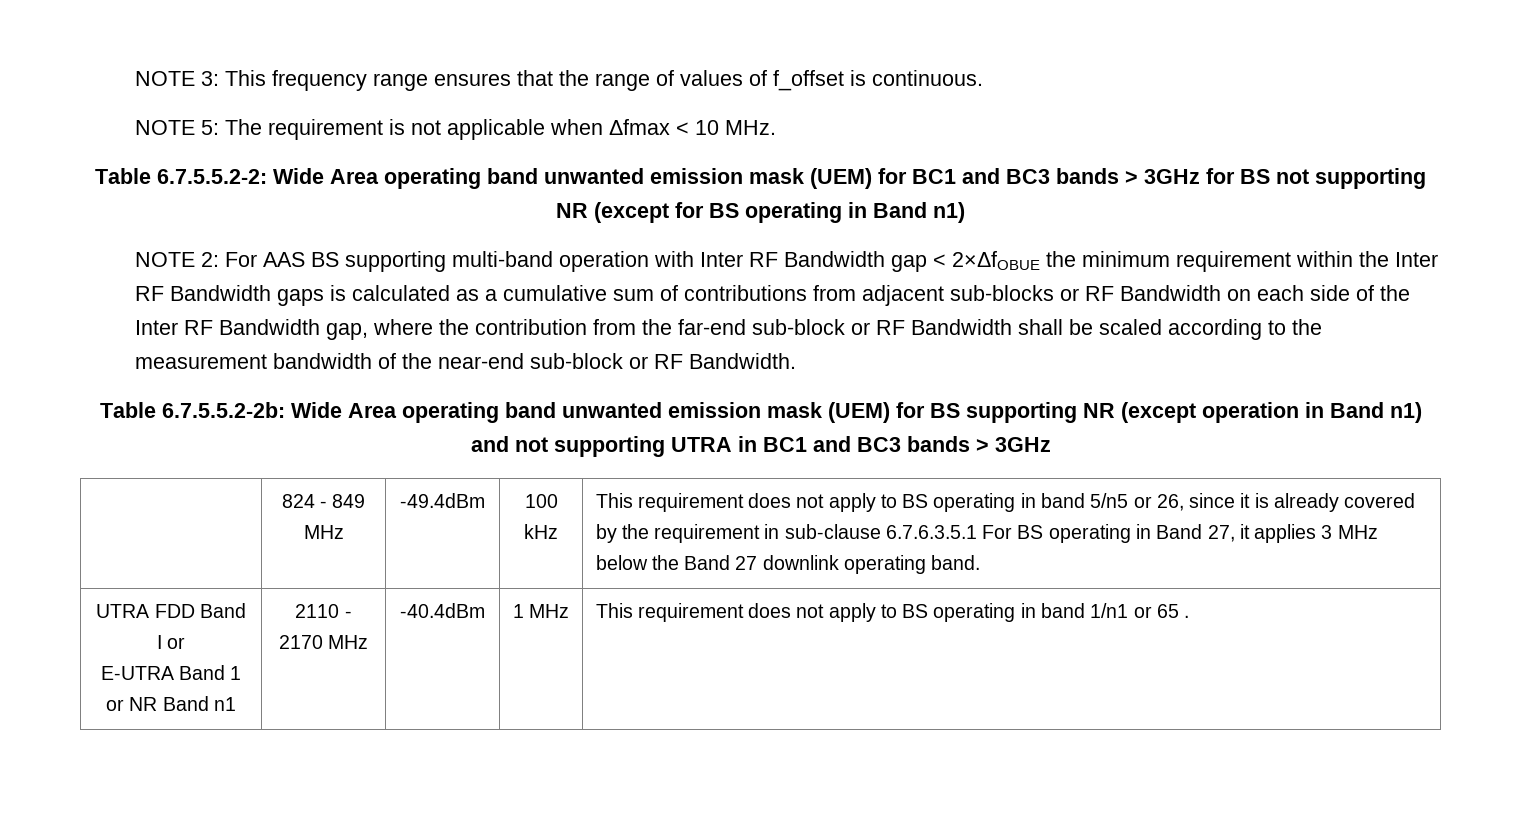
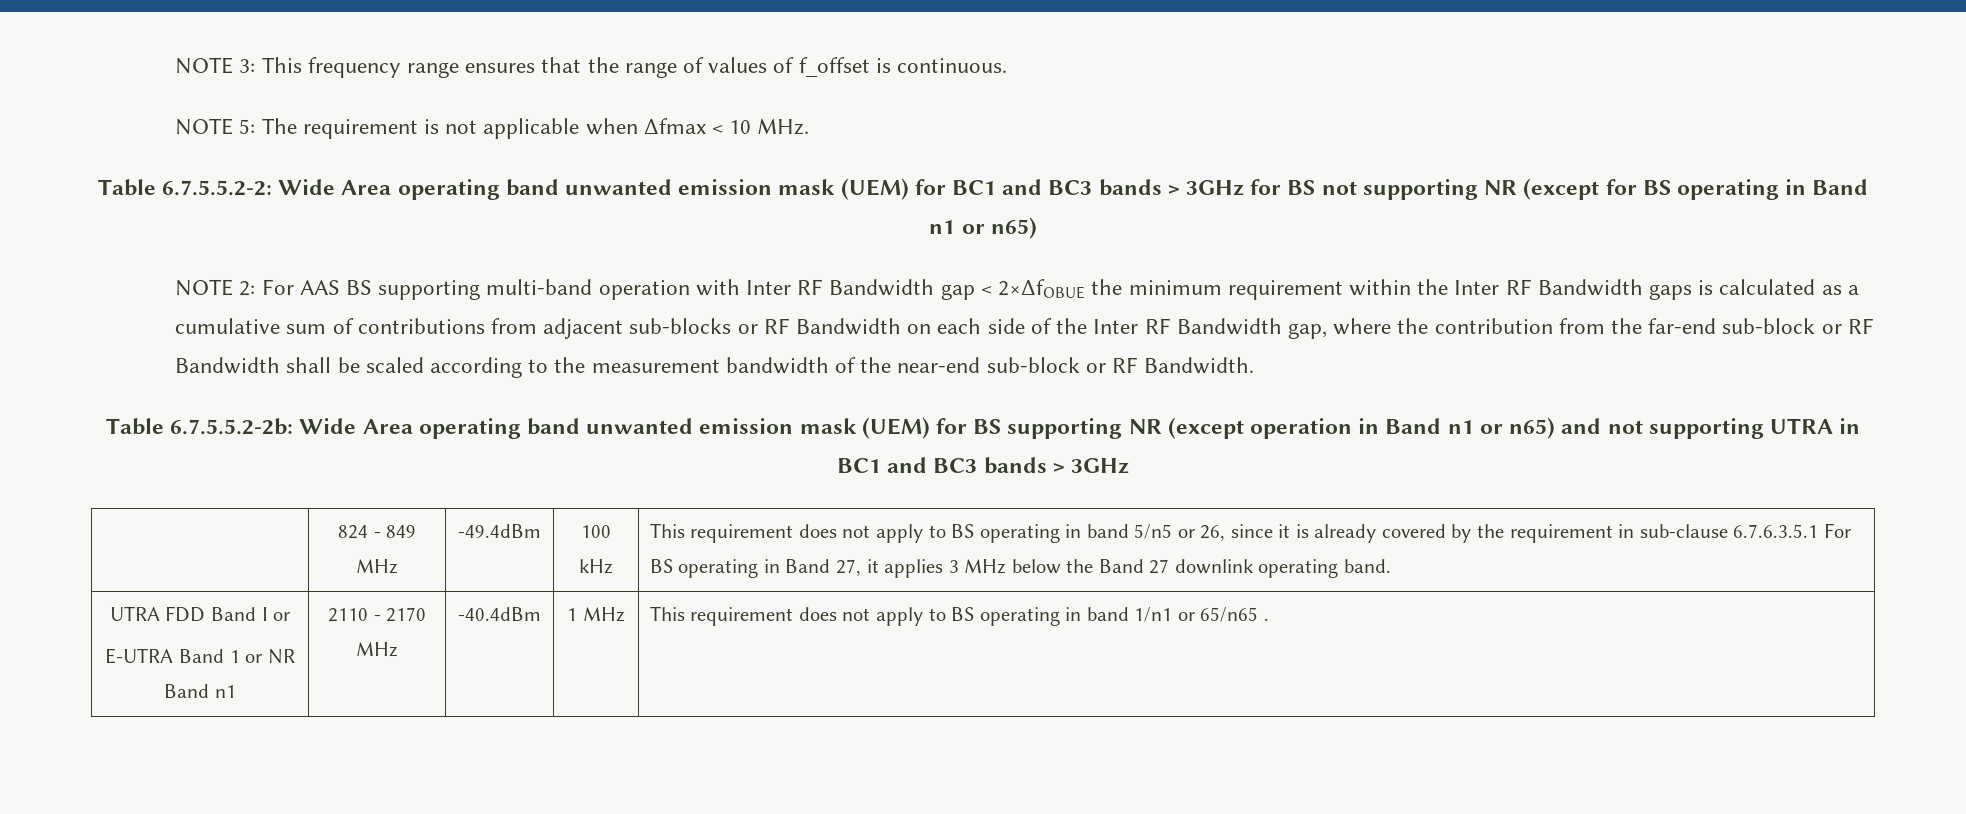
[933,202,965,223] n1) -> [929,217,1037,239] n1 or n65)
[1389,402,1422,423] n1) -> [1447,417,1556,439] n1 or n65)
[1156,604,1179,618] 65 -> [1200,607,1259,622] 65/n65

